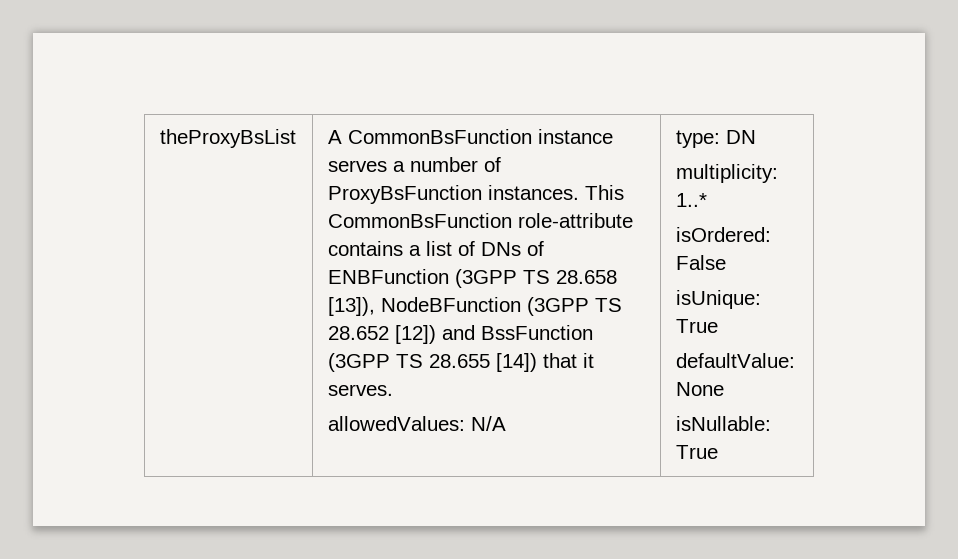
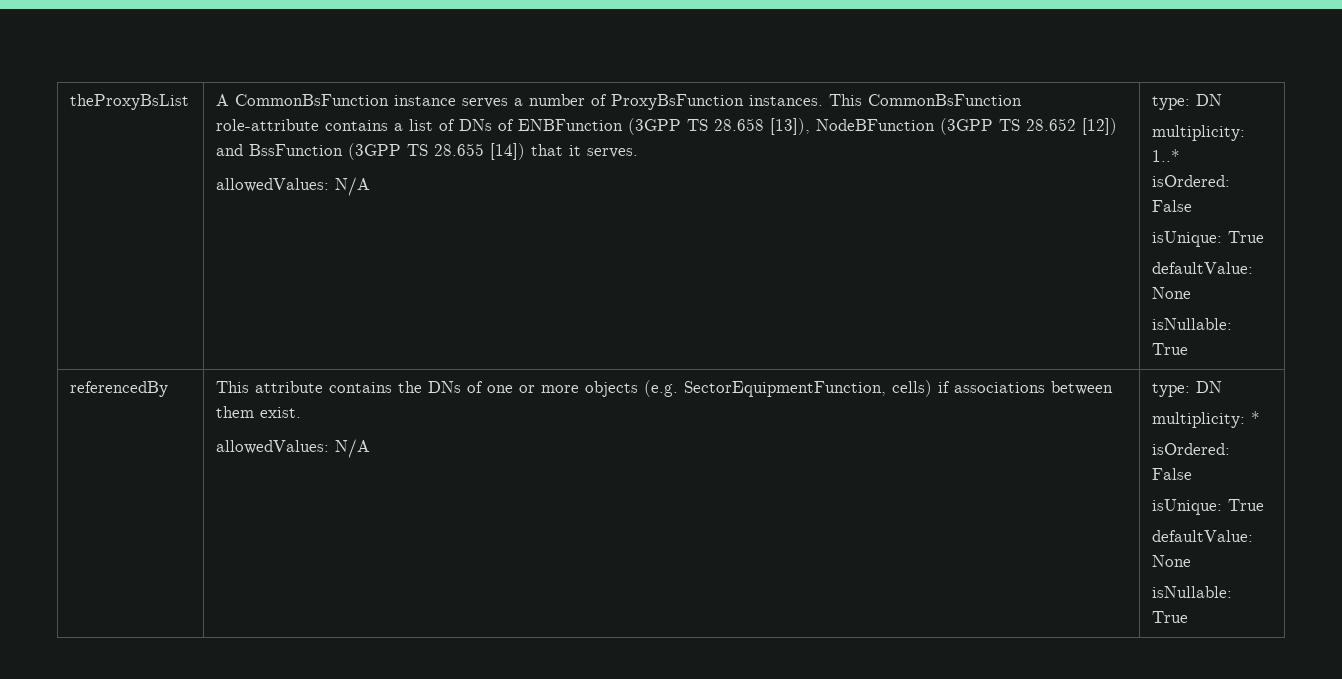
(718, 452) none -> [70,381,169,397] [216,380,1114,397] [216,406,302,418] [216,439,371,458] [1152,381,1223,397] [1152,411,1261,428] [1152,443,1231,455] [1152,468,1193,480] [1152,499,1265,515] [1152,530,1254,542] [1152,555,1192,567] [1152,586,1233,598] [1152,611,1189,623] // referencedBy | This attribute contains the DNs of one or more objects (e.g. SectorEquipmentFunction, cells) if associations between them exist. // allowedValues: N/A | type: DN // multiplicity: * // isOrdered: False // isUnique: True // defaultValue: None // isNullable: True

